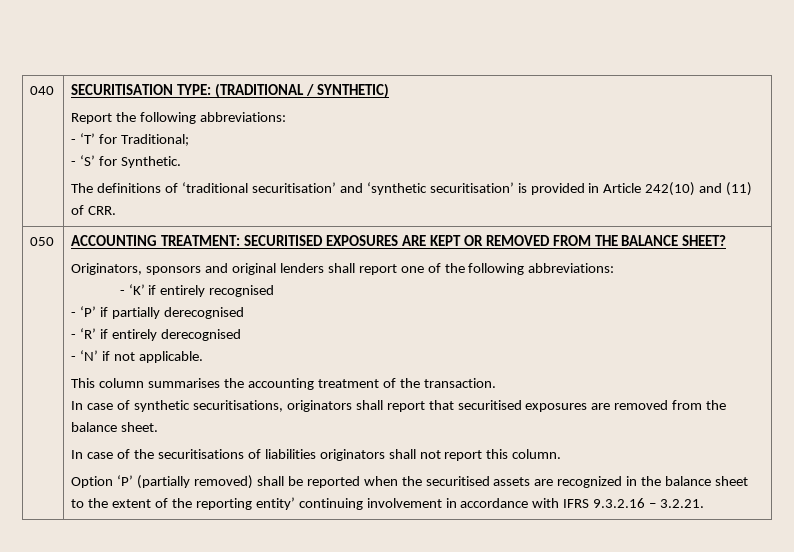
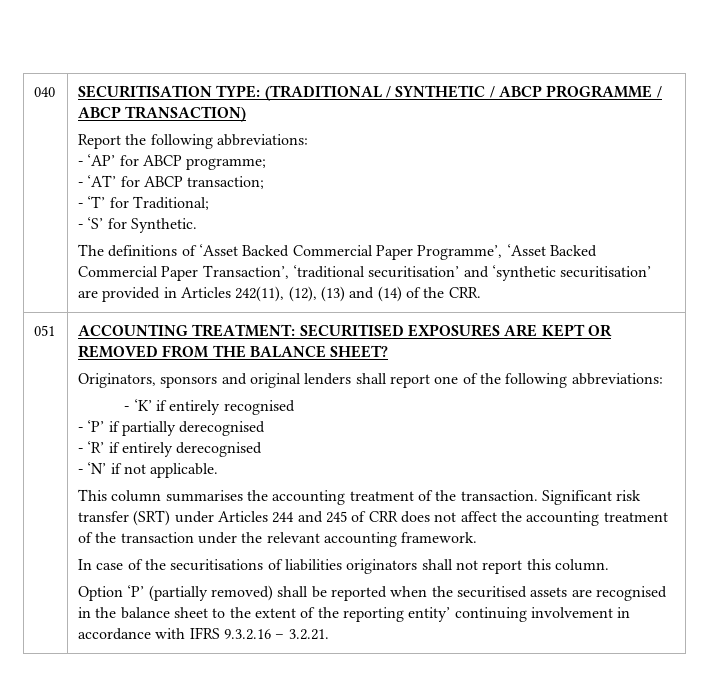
[316,83,389,98] [71,112,287,124] SYNTHETIC) // Report the following abbreviations: -> [395,85,662,98] [78,106,247,122] [78,134,308,149] [78,154,267,170] [78,175,265,189] SYNTHETIC / ABCP PROGRAMME / ABCP TRANSACTION) // Report the following abbreviations: // - ‘AP’ for ABCP programme; // - ‘AT’ for ABCP transaction;
(179, 188) none -> [198,244,597,260] [78,265,289,281] ‘Asset Backed Commercial Paper Programme’, ‘Asset Backed Commercial Paper Transaction’,
[517,183,527,193] is -> [78,290,99,298] are
[603,182,753,196] [71,205,85,215] Article 242(10) and (11) of -> [180,286,445,302] Articles 242(11), (12), (13) and (14) of the
[30,237,55,246] 050 -> [34,325,56,336] 051
[71,400,727,412] [71,422,159,432] // In case of synthetic securitisations, originators shall report that securitised exposures are removed from the balance sheet. -> [541,490,642,505] [78,510,668,526] [78,532,478,547] Significant risk transfer (SRT) under Articles 244 and 245 of CRR does not affect the accounting treatment of the transaction under the relevant accounting framework.
[557,476,623,488] recognized -> [595,586,667,601] recognised

